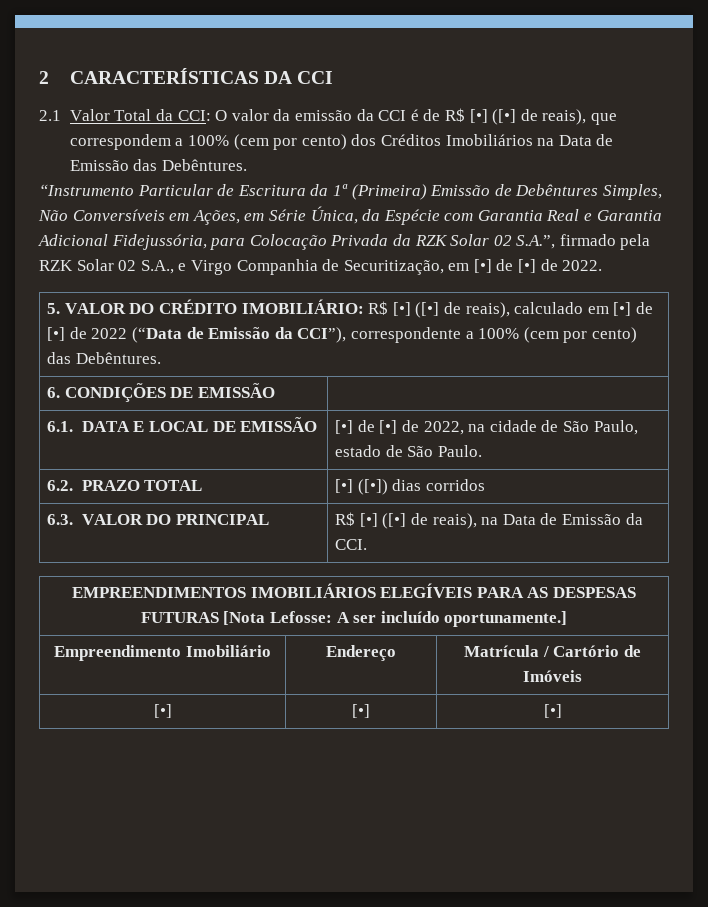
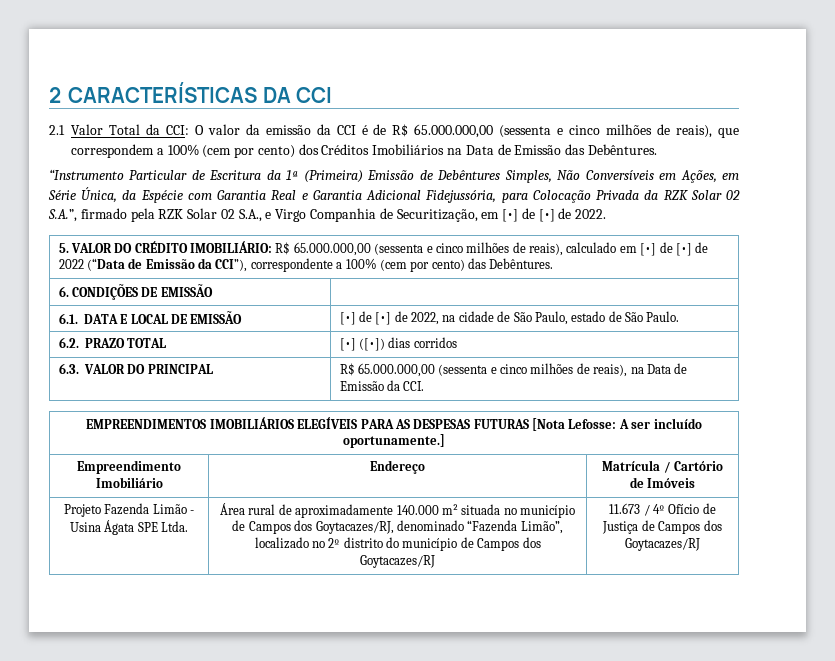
[469,109,517,125] [•] ([•] -> [414,124,653,138] 65.000.000,00 (sessenta e cinco milhões
[392,302,440,318] [•] ([•] -> [293,242,510,256] 65.000.000,00 (sessenta e cinco milhões
[359,513,407,529] [•] ([•] -> [357,363,574,377] 65.000.000,00 (sessenta e cinco milhões
[153,704,172,718] [352,704,370,718] [543,704,562,718] [•] | [•] | [•] -> [63,503,195,517] [69,520,189,535] [220,503,575,518] [232,520,563,534] [254,537,541,551] [360,555,435,568] [609,503,716,516] [602,520,722,534] [625,538,700,551] Projeto Fazenda Limão - Usina Ágata SPE Ltda. | Área rural de aproximadamente 140.000 m² situada no município de Campos dos Goytacazes/RJ, denominado “Fazenda Limão”, localizado no 2º distrito do município de Campos dos Goytacazes/RJ | 11.673 / 4º Ofício de Justiça de Campos dos Goytacazes/RJ

